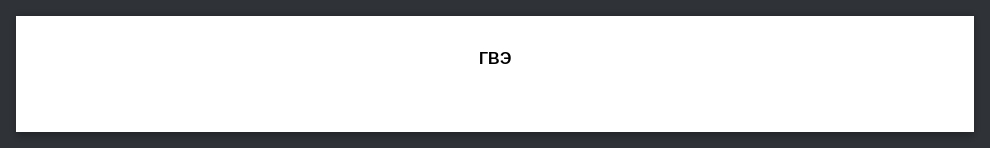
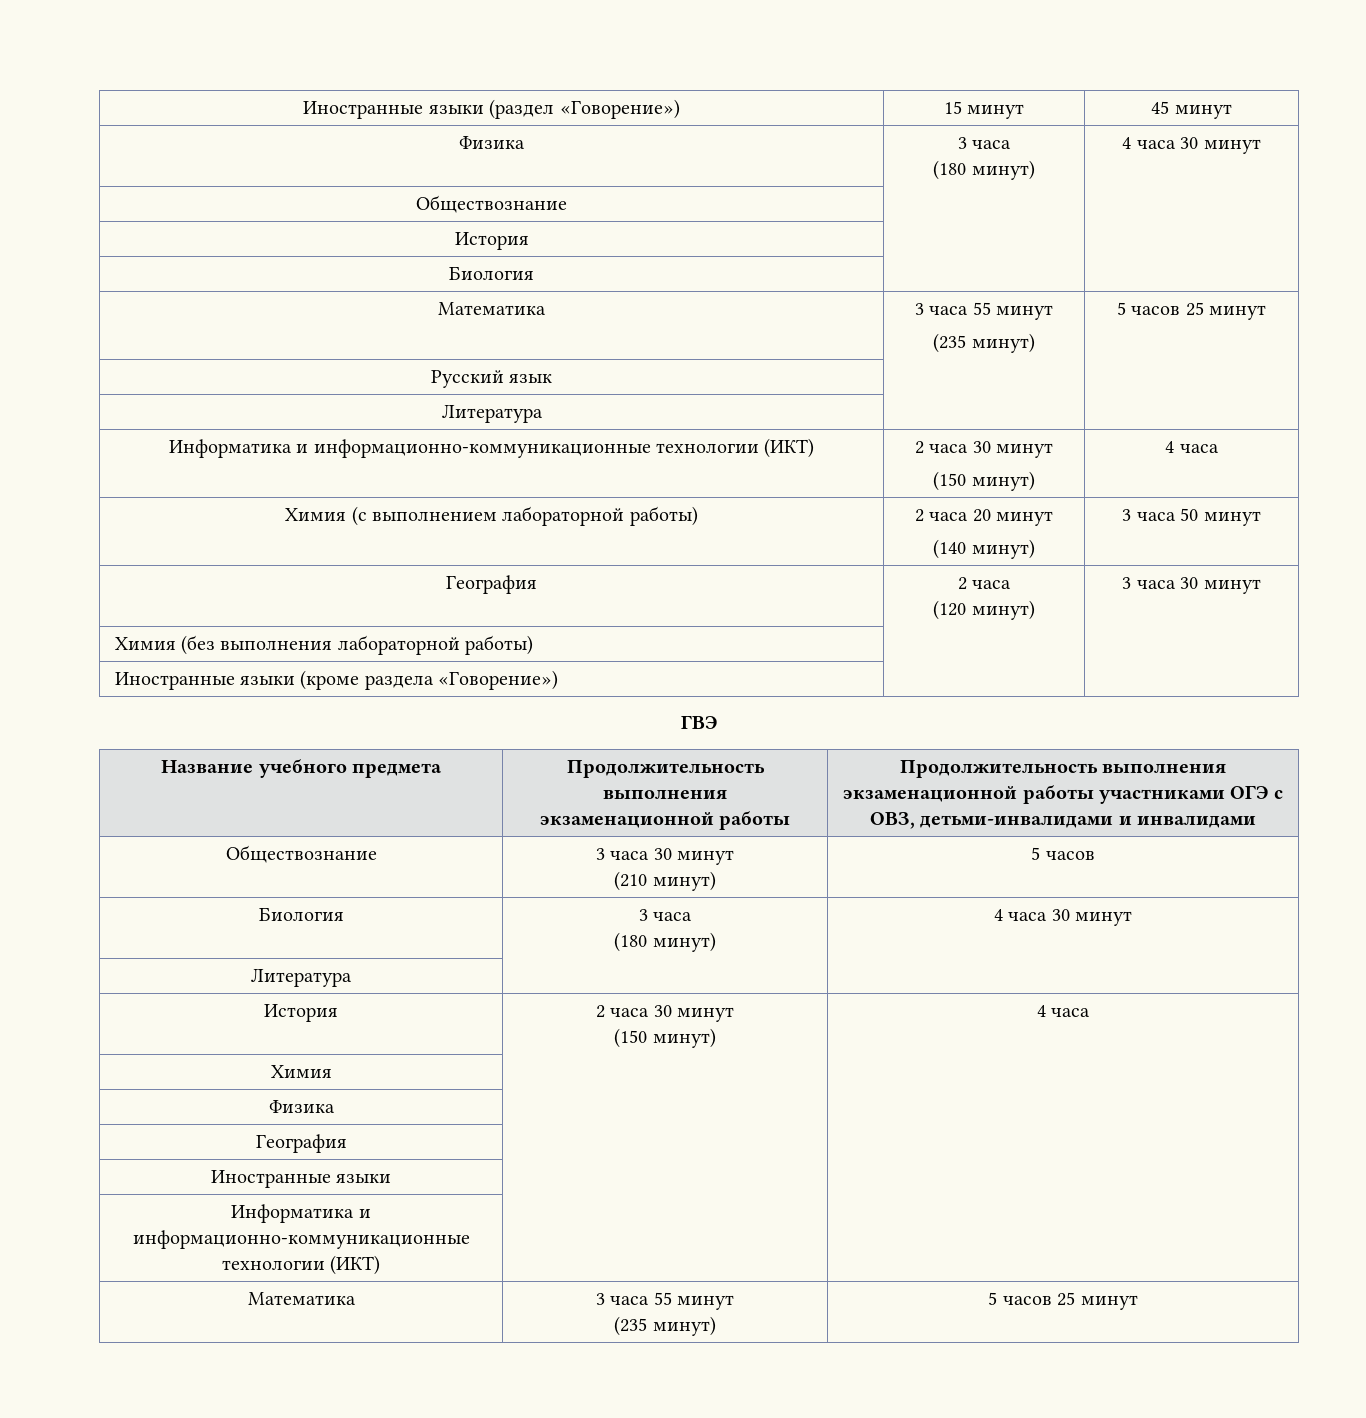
[479,52,511,64] ГВЭ -> [303,99,680,119] [943,101,1025,119] [1151,101,1232,119] [459,136,525,149] [957,137,1012,149] [933,160,1035,180] [1122,137,1261,154] [416,195,567,213] [454,232,529,250] [449,266,534,280] [438,302,546,315] [914,302,1054,320] [933,333,1035,353] [1116,302,1267,320] [430,370,553,388] [441,404,543,423] [168,438,815,458] [914,441,1054,458] [933,471,1035,491] [1165,441,1219,453] [285,506,698,526] [914,509,1054,526] [933,539,1035,559] [1122,508,1261,526] [446,575,537,594] [957,577,1012,590] [933,600,1035,620] [1122,577,1261,594] [114,635,534,655] [114,670,559,690] [681,715,717,729] [161,759,442,778] [566,760,765,778] [603,789,727,799] [539,811,791,830] [899,760,1227,778] [843,785,1283,804] [869,812,1257,829] [225,845,377,863] [595,848,735,865] [614,871,716,891] [1031,847,1095,860] [258,907,344,921] [638,909,693,921] [614,932,716,952] [993,909,1133,926] [251,968,352,987] [264,1004,338,1022] [595,1005,735,1022] [614,1028,716,1048] [1036,1005,1091,1017] [270,1065,332,1078] [268,1100,335,1113] [255,1134,347,1153] [210,1170,392,1188] [231,1204,371,1223] [132,1230,470,1249] [221,1255,381,1275] [247,1292,356,1305] [595,1292,735,1310] [614,1316,716,1336] [988,1292,1138,1310] Иностранные языки (раздел «Говорение») | 15 минут | 45 минут // Физика | 3 часа // (180 минут) | 4 часа 30 минут // Обществознание | | // История | | // Биология | | // Математика | 3 часа 55 минут // (235 минут) | 5 часов 25 минут // Русский язык | | // Литература | | // Информатика и информационно-коммуникационные технологии (ИКТ) | 2 часа 30 минут // (150 минут) | 4 часа // Химия (с выполнением лабораторной работы) | 2 часа 20 минут // (140 минут) | 3 часа 50 минут // География | 2 часа // (120 минут) | 3 часа 30 минут // Химия (без выполнения лабораторной работы) | | // Иностранные языки (кроме раздела «Говорение») | | // ГВЭ // Название учебного предмета | Продолжительность выполнения экзаменационной работы | Продолжительность выполнения экзаменационной работы участниками ОГЭ с ОВЗ, детьми-инвалидами и инвалидами // Обществознание | 3 часа 30 минут // (210 минут) | 5 часов // Биология | 3 часа // (180 минут) | 4 часа 30 минут // Литература | | // История | 2 часа 30 минут // (150 минут) | 4 часа // Химия | | // Физика | | // География | | // Иностранные языки | | // Информатика и информационно-коммуникационные технологии (ИКТ) | | // Математика | 3 часа 55 минут // (235 минут) | 5 часов 25 минут

